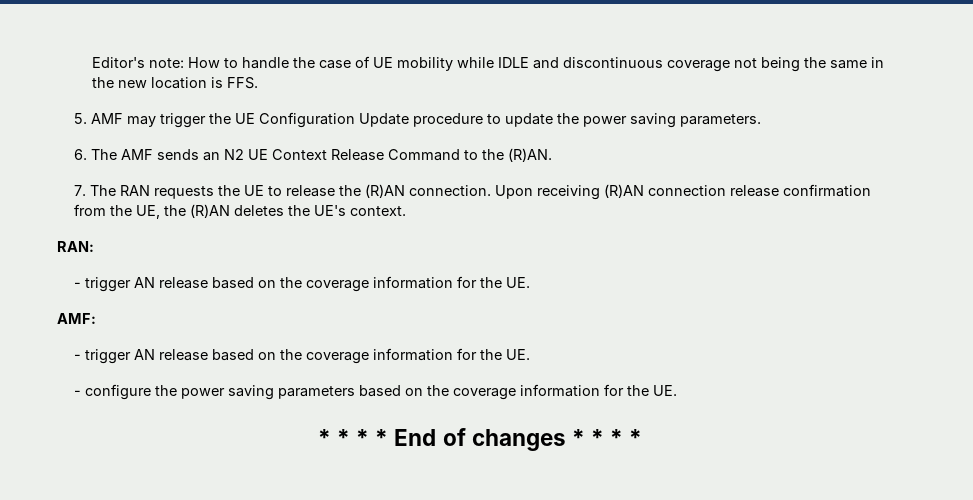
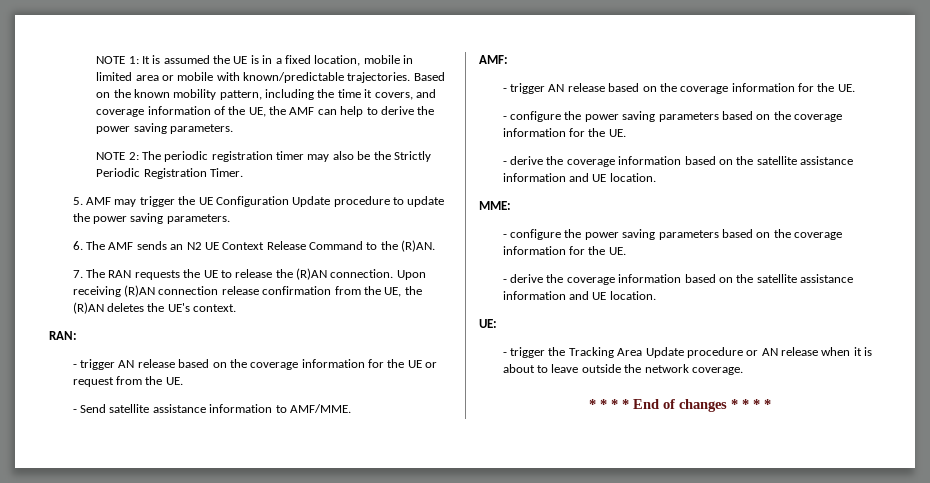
[91,56,884,72] [91,77,258,89] Editor's note: How to handle the case of UE mobility while IDLE and discontinuous coverage not being the same in the new location is FFS. -> [96,55,414,66] [96,72,445,83] [96,89,436,100] [96,106,435,117] [96,123,233,134] [96,151,431,162] [96,168,243,179] NOTE 1: It is assumed the UE is in a fixed location, mobile in limited area or mobile with known/predictable trajectories. Based on the known mobility pattern, including the time it covers, and coverage information of the UE, the AMF can help to derive the power saving parameters. // NOTE 2: The periodic registration timer may also be the Strictly Periodic Registration Timer.
[506,277,531,288] UE. -> [407,360,438,368] [72,376,183,387] [72,404,351,413] UE or request from the UE. // - Send satellite assistance information to AMF/MME.
(678, 390) none -> [502,156,853,167] [502,173,656,182] [479,201,511,210] [502,229,842,240] [502,246,626,255] [502,274,853,285] [502,291,656,300] [479,319,497,328] [502,347,873,358] [502,364,743,375] // - derive the coverage information based on the satellite assistance information and UE location. // MME: // - configure the power saving parameters based on the coverage information for the UE. // - derive the coverage information based on the satellite assistance information and UE location. // UE: // - trigger the Tracking Area Update procedure or AN release when it is about to leave outside the network coverage.

